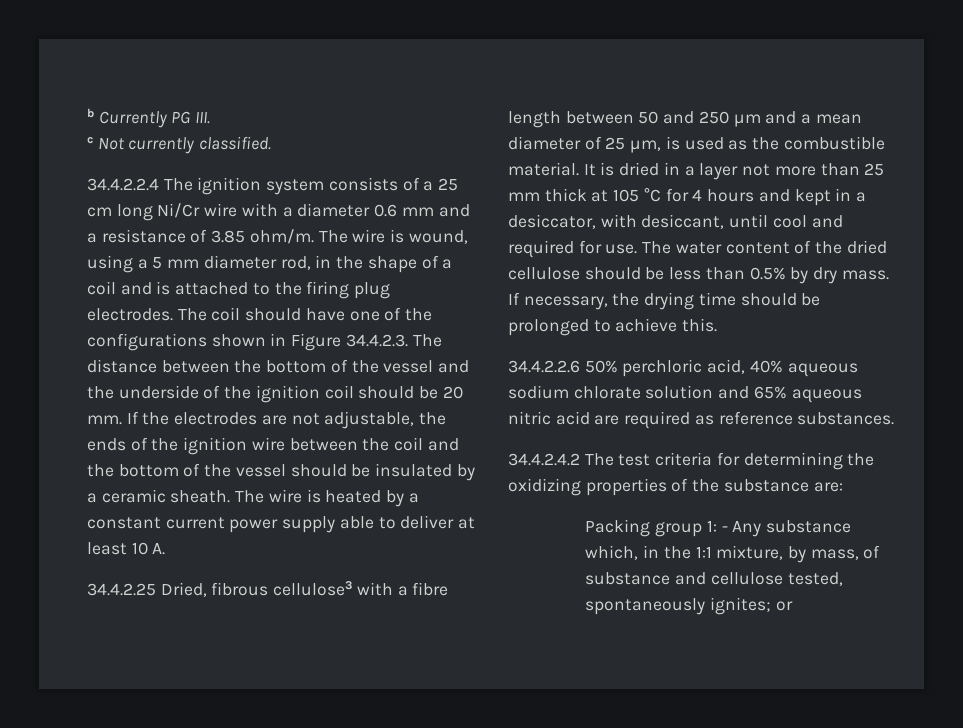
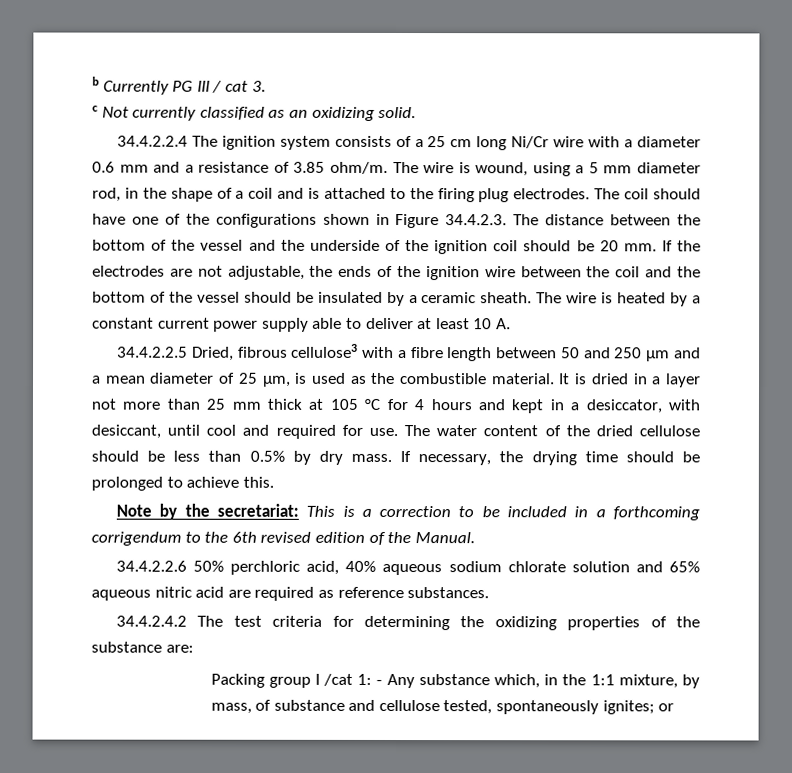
[195,112,211,124] III. -> [196,80,266,93] III / cat 3.
[199,136,272,150] classified. -> [199,106,417,121] classified as an oxidizing solid.
[87,583,156,596] 34.4.2.25 -> [116,346,188,358] 34.4.2.2.5
(718, 325) none -> [115,503,700,521] [91,531,475,546] // Note by the secretariat: This is a correction to be included in a forthcoming corrigendum to the 6th revised edition of the Manual.
(703, 529) none -> [314,673,354,686] I /cat

